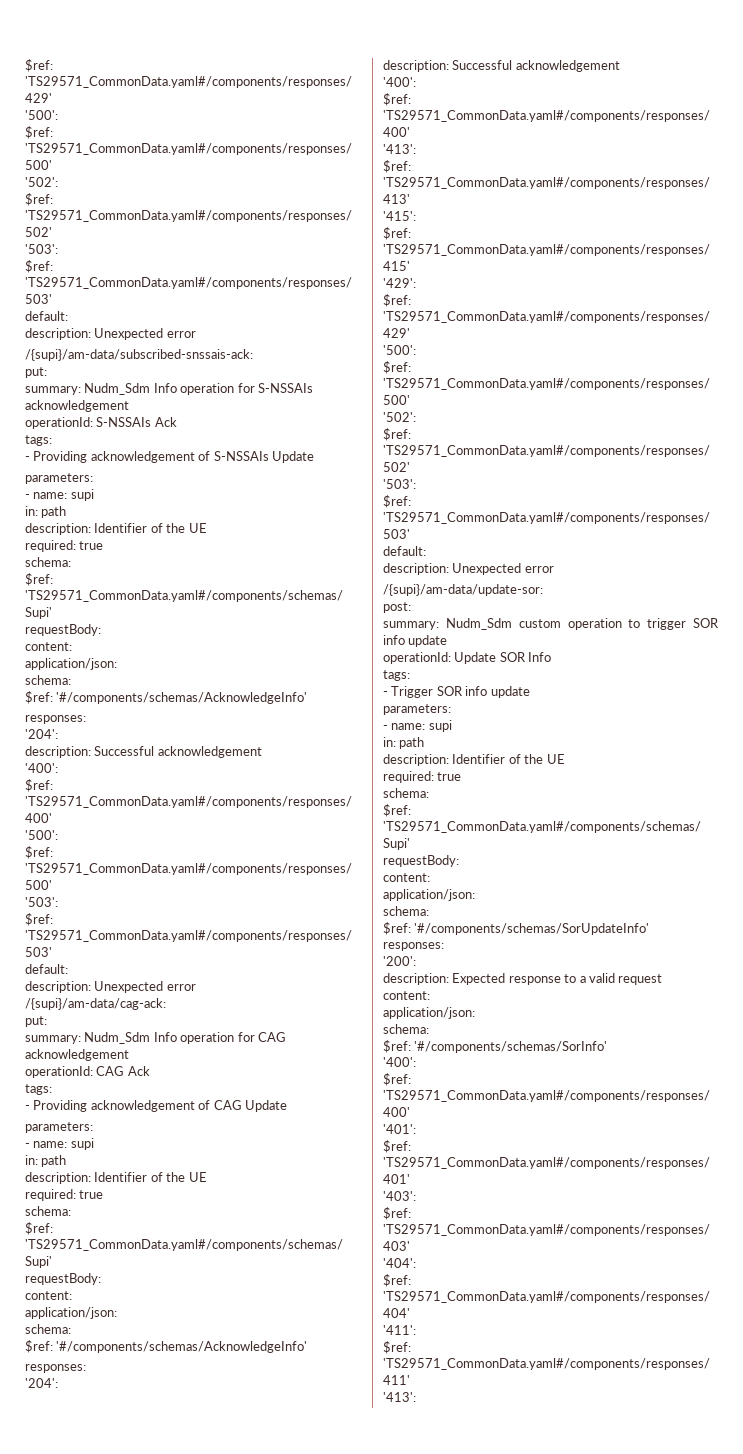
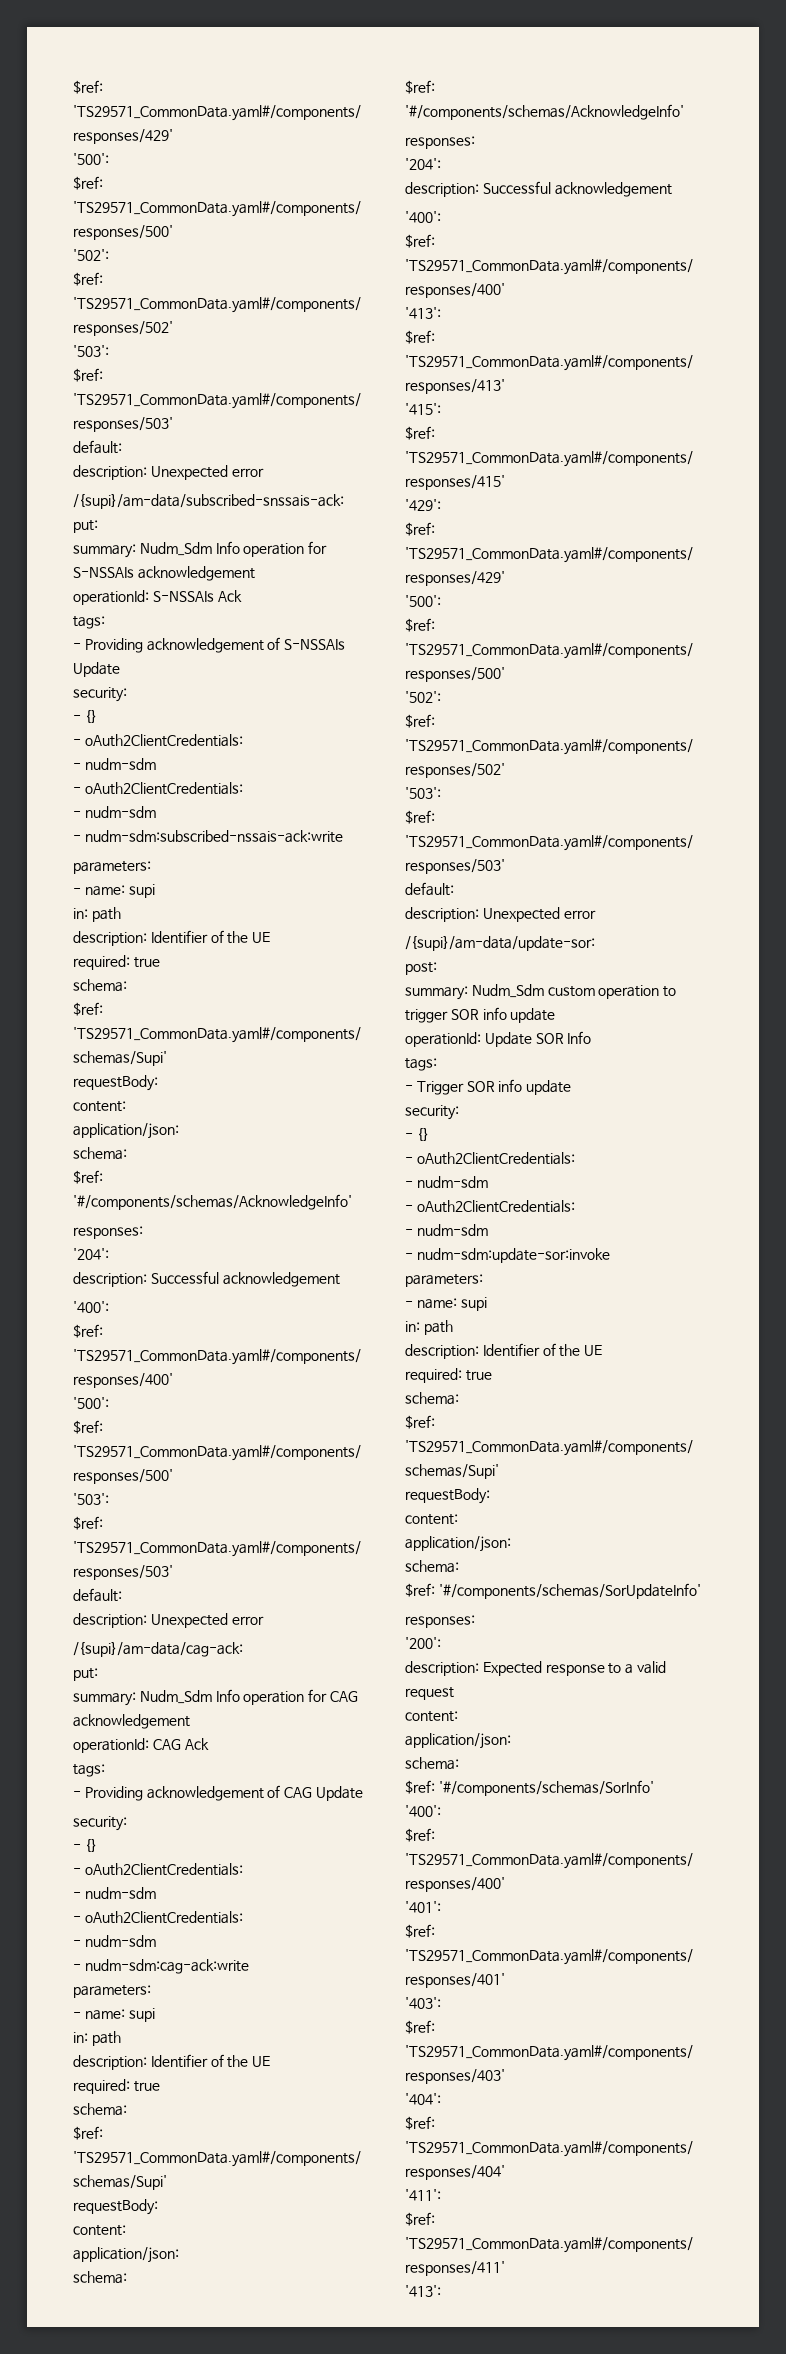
(314, 457) none -> [73,687,127,702] [73,710,97,723] [73,734,243,747] [73,758,156,770] [73,782,243,795] [73,806,156,818] [73,830,343,843] // security: // - {} // - oAuth2ClientCredentials: // - nudm-sdm // - oAuth2ClientCredentials: // - nudm-sdm // - nudm-sdm:subscribed-nssais-ack:write
(287, 1106) none -> [73,1816,127,1831] [73,1839,97,1852] [73,1863,243,1876] [73,1887,156,1899] [73,1911,243,1924] [73,1935,156,1947] [73,1959,249,1974] // security: // - {} // - oAuth2ClientCredentials: // - nudm-sdm // - oAuth2ClientCredentials: // - nudm-sdm // - nudm-sdm:cag-ack:write
(530, 692) none -> [405,1105,459,1120] [405,1128,429,1141] [405,1152,575,1165] [405,1176,488,1188] [405,1200,575,1213] [405,1224,488,1236] [405,1248,610,1263] // security: // - {} // - oAuth2ClientCredentials: // - nudm-sdm // - oAuth2ClientCredentials: // - nudm-sdm // - nudm-sdm:update-sor:invoke

